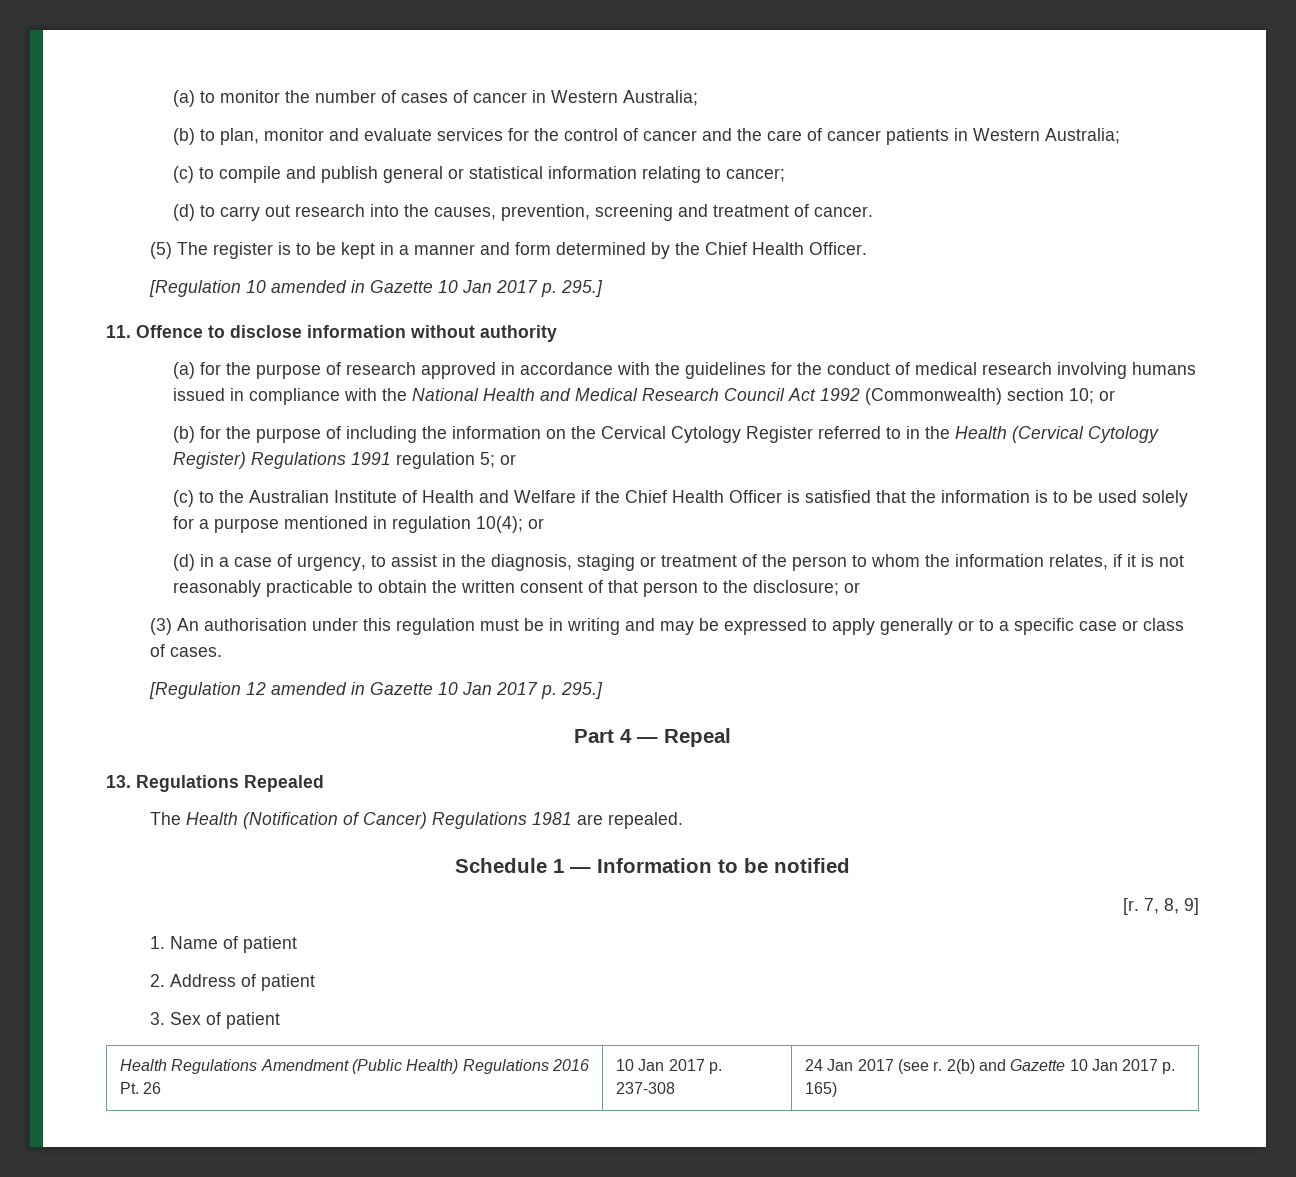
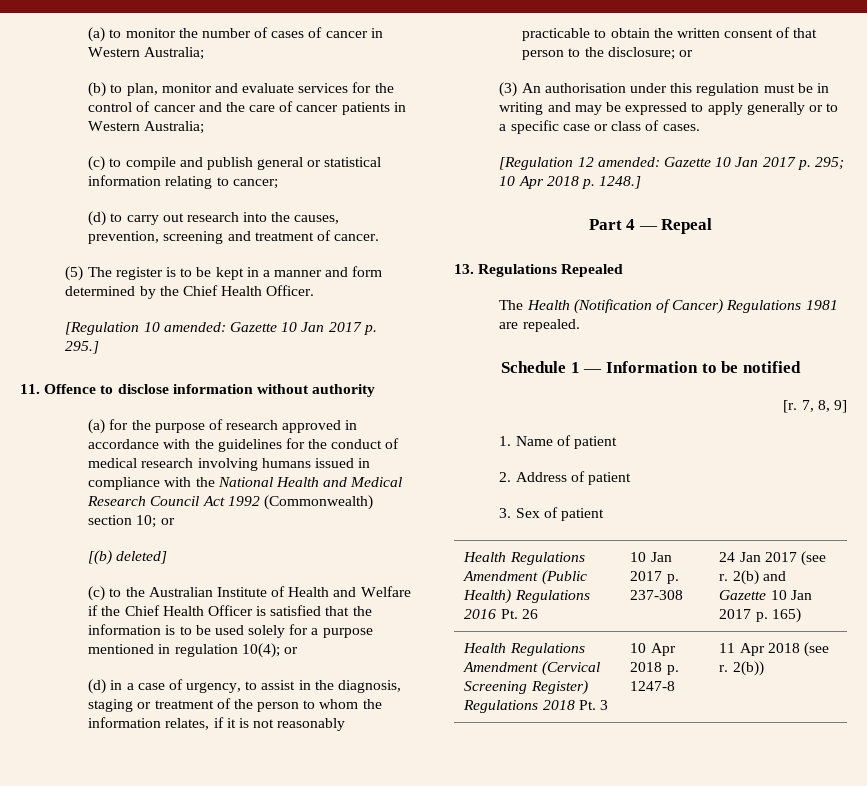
[271,280,366,293] amended in -> [163,322,226,332] amended:
[172,426,1159,443] [172,452,516,469] (b) for the purpose of including the information on the Cervical Cytology Register referred to in the Health (Cervical Cytology Register) Regulations 1991 regulation 5; or -> [88,550,168,565] [(b) deleted]
[271,682,604,699] amended in Gazette 10 Jan 2017 p. 295.] -> [597,157,844,170] [499,176,642,189] amended: Gazette 10 Jan 2017 p. 295; 10 Apr 2018 p. 1248.]
(837, 1089) none -> [463,643,585,656] [463,661,600,676] [464,680,588,695] [463,700,608,713] [630,643,676,656] [630,662,679,675] [630,681,676,691] [719,642,829,657] [719,661,764,676] // Health Regulations Amendment (Cervical Screening Register) Regulations 2018 Pt. 3 | 10 Apr 2018 p. 1247-8 | 11 Apr 2018 (see r. 2(b))

